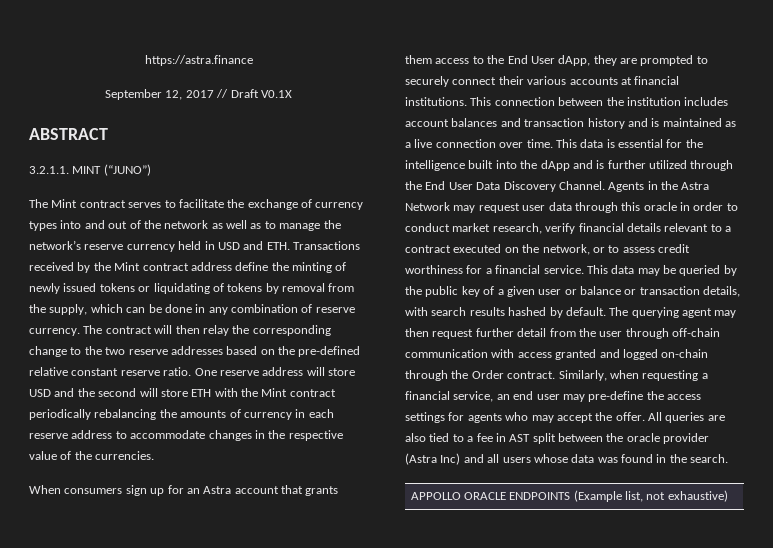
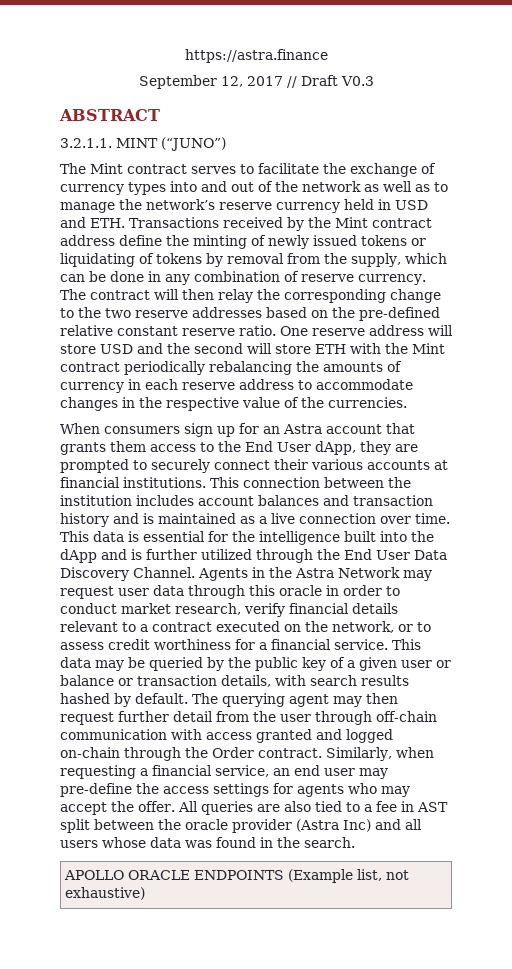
[260,90,292,98] V0.1X -> [340,76,374,86] V0.3
[410,492,461,500] APPOLLO -> [64,870,125,880] APOLLO

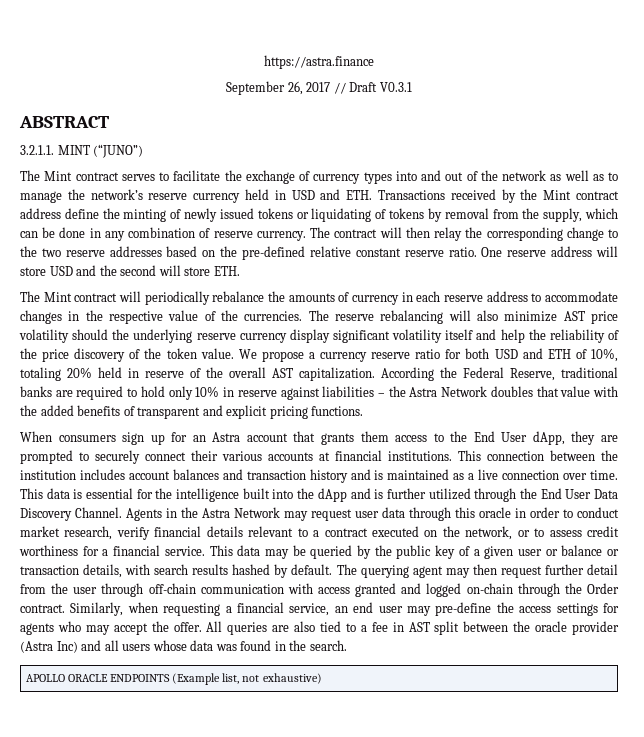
[220,76,243,87] 12, -> [287,81,303,95] 26,
[340,76,374,86] V0.3 -> [379,82,412,92] V0.3.1
[315,343,445,354] [60,361,292,375] ETH with the Mint contract periodically rebalancing -> [213,266,240,276] [20,291,265,305] ETH. // The Mint contract will periodically rebalance
(407, 402) none -> [308,310,618,324] [19,329,619,343] [20,348,618,362] [20,367,618,381] [20,386,618,400] [20,405,364,419] The reserve rebalancing will also minimize AST price volatility should the underlying reserve currency display significant volatility itself and help the reliability of the price discovery of the token value. We propose a currency reserve ratio for both USD and ETH of 10%, totaling 20% held in reserve of the overall AST capitalization. According the Federal Reserve, traditional banks are required to hold only 10% in reserve against liabilities – the Astra Network doubles that value with the added benefits of transparent and explicit pricing functions.

